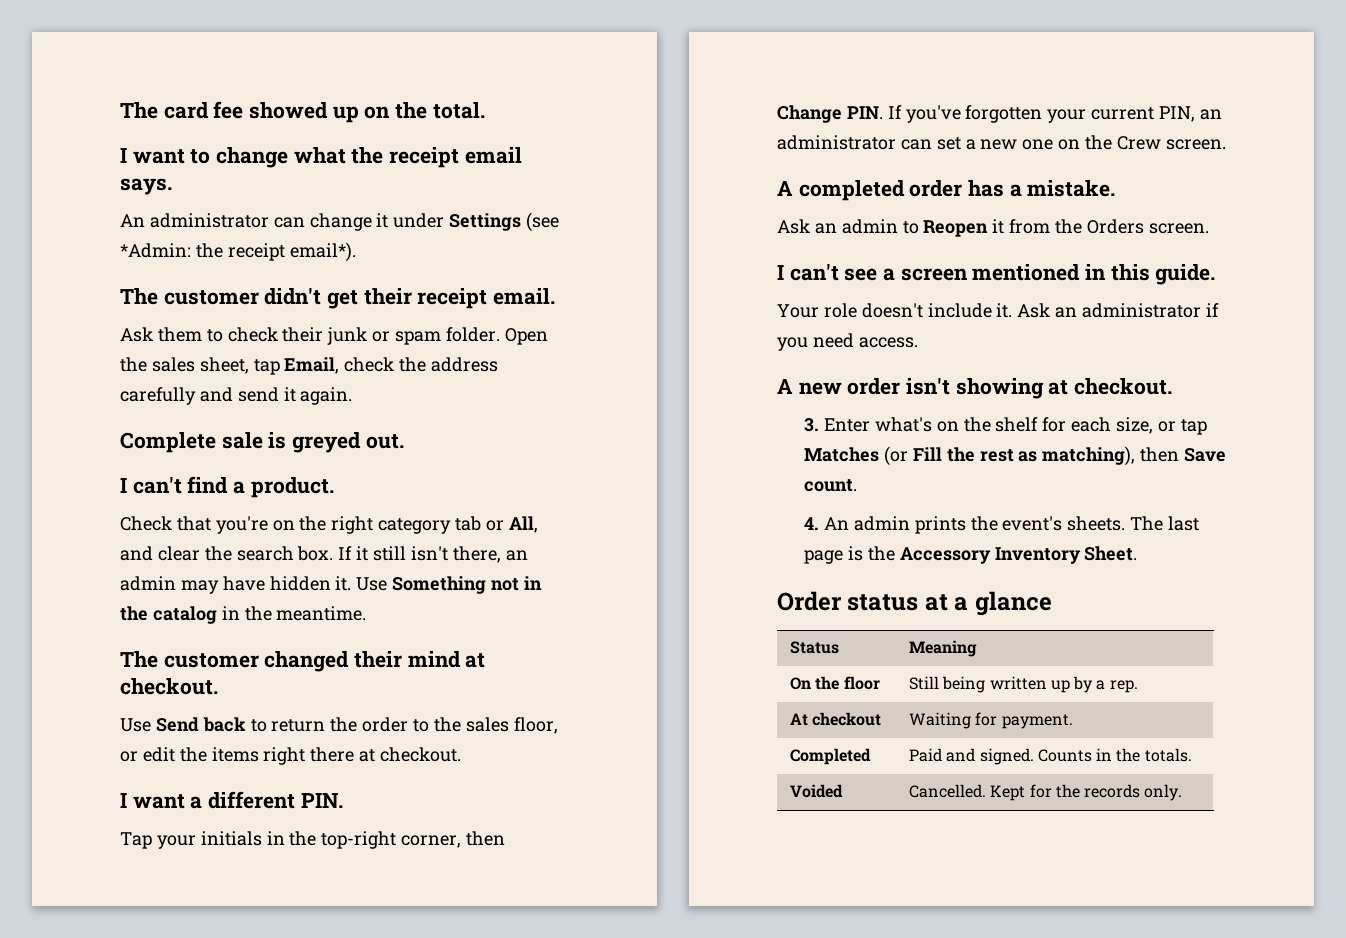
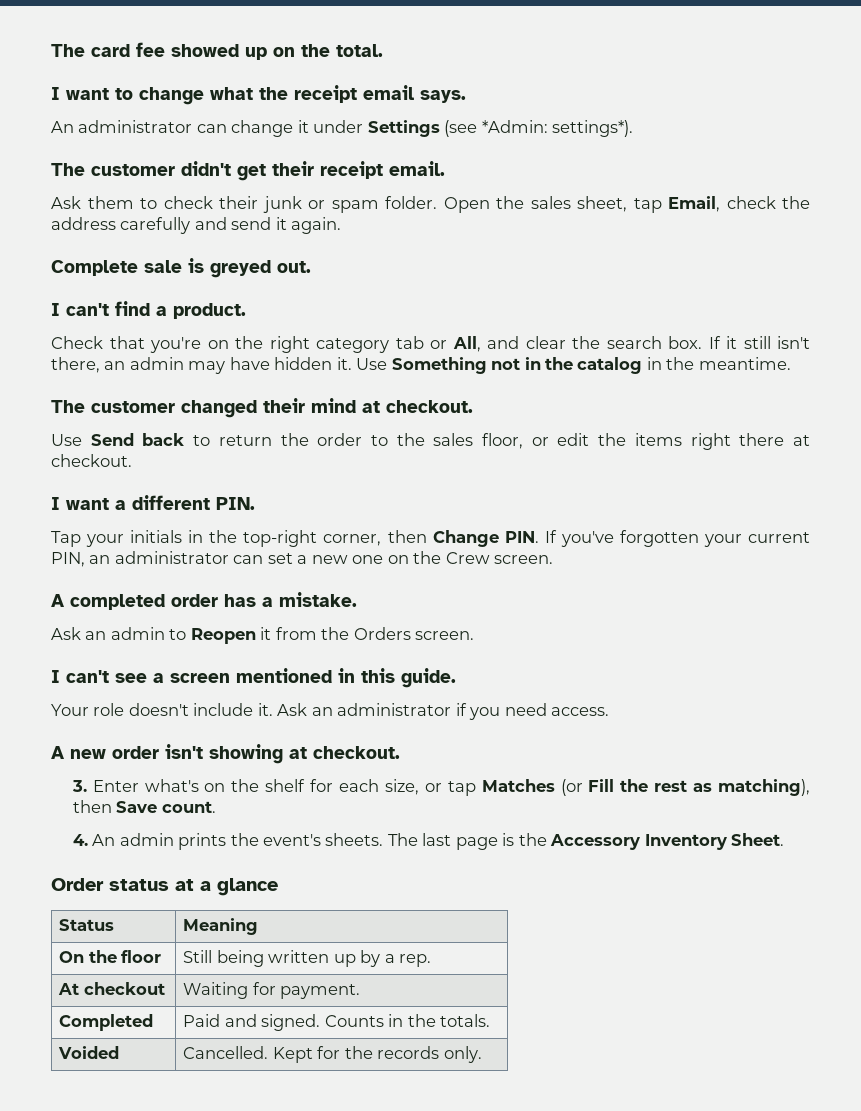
[195,242,356,262] the receipt email*). -> [552,120,634,137] settings*).

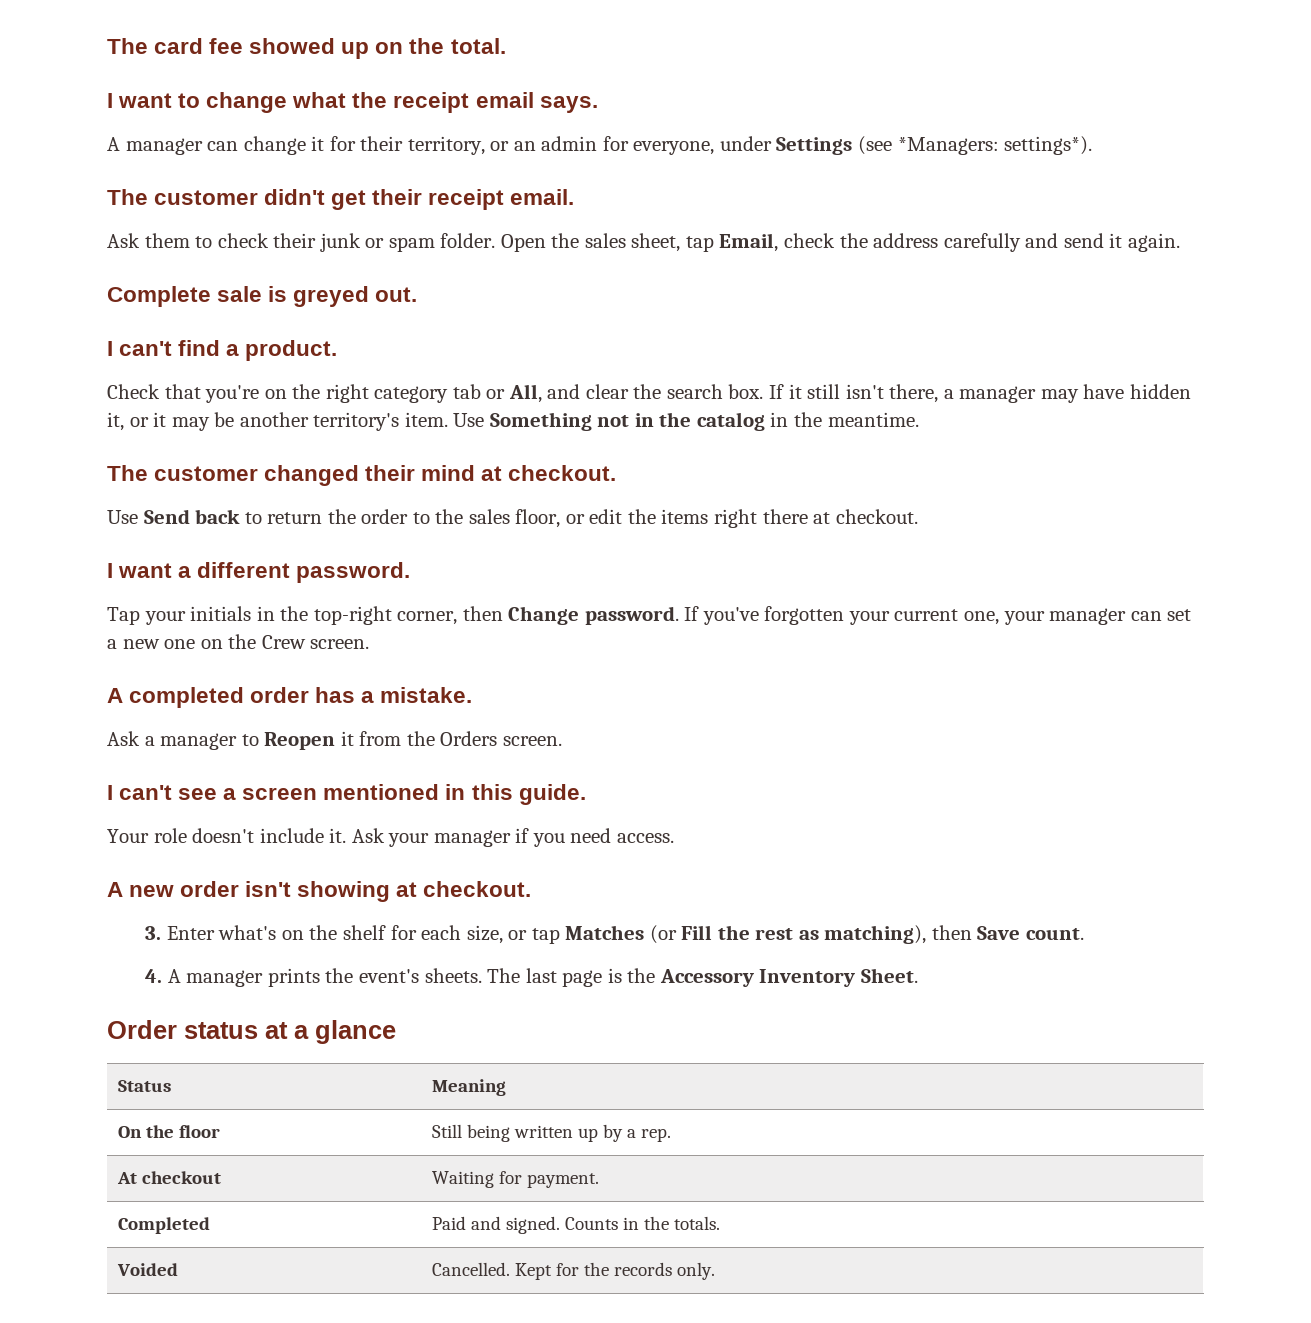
[51,120,193,133] An administrator -> [107,137,203,155] A manager
(309, 126) none -> [329,136,715,155] for their territory, or an admin for everyone,
[481,120,548,133] *Admin: -> [897,137,999,155] *Managers:
[104,357,184,370] an admin -> [943,386,1037,403] a manager
[336,357,352,370] it. -> [107,412,448,431] it, or it may be another territory's item.
[216,497,255,510] PIN. -> [296,562,411,583] password.
[504,531,539,543] PIN. -> [584,606,679,625] password.
[51,551,229,567] PIN, an administrator -> [964,608,1127,625] one, your manager
[85,627,165,640] an admin -> [144,733,238,750] a manager
[311,703,452,716] an administrator -> [388,830,511,847] your manager
[92,833,174,846] An admin -> [167,969,264,987] A manager

